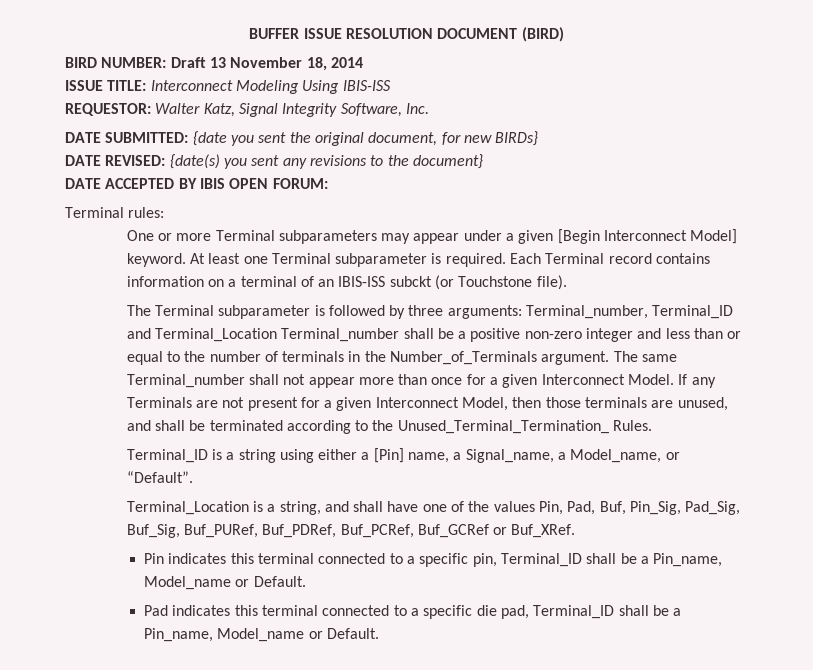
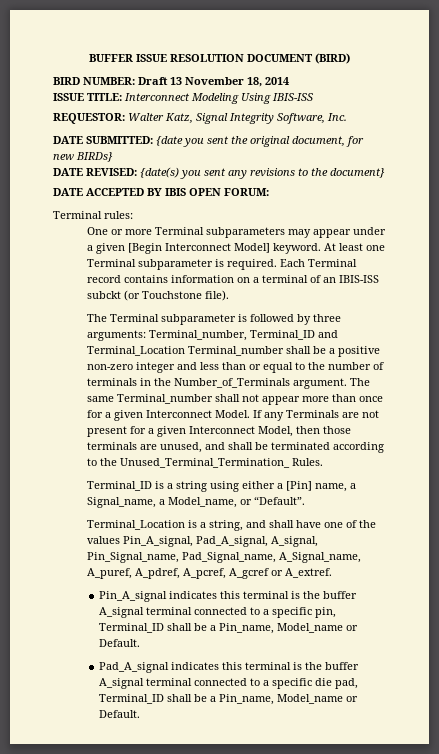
[539,501,741,515] [126,524,576,538] [144,553,254,564] Pin, Pad, Buf, Pin_Sig, Pad_Sig, Buf_Sig, Buf_PURef, Buf_PDRef, Buf_PCRef, Buf_GCRef or Buf_XRef. // Pin indicates this -> [123,536,319,547] [87,552,362,563] [87,568,333,579] [99,591,358,602] [99,607,145,618] Pin_A_signal, Pad_A_signal, A_signal, Pin_Signal_name, Pad_Signal_name, A_Signal_name, A_puref, A_pdref, A_pcref, A_gcref or A_extref. // Pin_A_signal indicates this terminal is the buffer A_signal
[144,605,319,616] Pad indicates this terminal -> [99,662,360,673] [99,678,193,689] Pad_A_signal indicates this terminal is the buffer A_signal terminal

